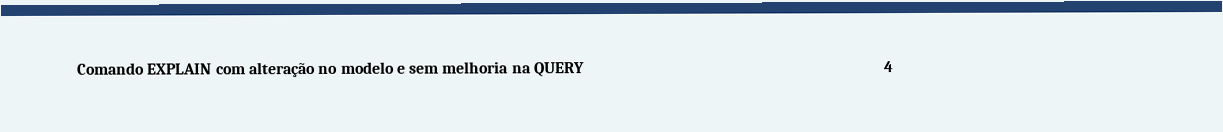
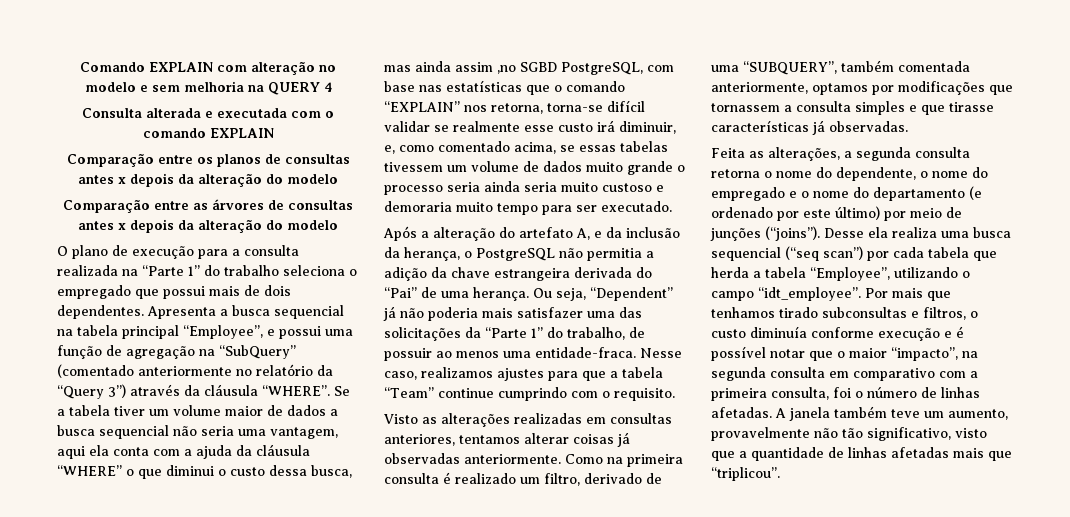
(894, 67) none -> [82,108,334,118] [142,128,274,138] [66,154,350,167] [78,173,338,187] [63,199,353,213] [78,219,338,233] [57,245,299,259] [57,265,357,276] [57,285,291,299] [57,305,344,319] [57,325,353,339] [57,345,296,359] [57,364,333,378] [57,384,350,399] [57,405,338,416] [57,425,338,439] [57,444,310,459] [57,465,352,479] [384,61,674,75] [384,80,625,95] [384,100,645,114] [384,120,676,134] [384,141,668,154] [384,161,685,175] [384,181,664,195] [384,201,672,215] [383,226,680,241] [384,247,654,261] [384,267,652,281] [384,287,673,301] [383,306,642,321] [384,327,645,341] [384,347,682,361] [384,367,663,381] [384,387,675,401] [384,413,672,427] [384,432,630,447] [384,453,683,467] [384,472,662,486] [711,60,970,75] [711,81,1013,95] [711,101,994,115] [711,120,908,135] [711,147,970,161] [711,167,988,181] [711,186,982,201] [711,206,962,221] [710,226,1011,241] [711,246,997,261] [711,267,970,281] [711,287,951,301] [711,307,978,320] [711,326,964,341] [711,346,978,361] [711,367,978,381] [711,387,980,401] [711,406,1008,421] [711,427,987,441] [711,447,1012,461] [711,467,780,481] // Consulta alterada e executada com o comando EXPLAIN // Comparação entre os planos de consultas antes x depois da alteração do modelo // Comparação entre as árvores de consultas antes x depois da alteração do modelo // O plano de execução para a consulta realizada na “Parte 1” do trabalho seleciona o empregado que possui mais de dois dependentes. Apresenta a busca sequencial na tabela principal “Employee”, e possui uma função de agregação na “SubQuery” (comentado anteriormente no relatório da “Query 3”) através da cláusula “WHERE”. Se a tabela tiver um volume maior de dados a busca sequencial não seria uma vantagem, aqui ela conta com a ajuda da cláusula “WHERE” o que diminui o custo dessa busca, mas ainda assim ,no SGBD PostgreSQL, com base nas estatísticas que o comando “EXPLAIN” nos retorna, torna-se difícil validar se realmente esse custo irá diminuir, e, como comentado acima, se essas tabelas tivessem um volume de dados muito grande o processo seria ainda seria muito custoso e demoraria muito tempo para ser executado. // Após a alteração do artefato A, e da inclusão da herança, o PostgreSQL não permitia a adição da chave estrangeira derivada do “Pai” de uma herança. Ou seja, “Dependent” já não poderia mais satisfazer uma das solicitações da “Parte 1” do trabalho, de possuir ao menos uma entidade-fraca. Nesse caso, realizamos ajustes para que a tabela “Team” continue cumprindo com o requisito. // Visto as alterações realizadas em consultas anteriores, tentamos alterar coisas já observadas anteriormente. Como na primeira consulta é realizado um filtro, derivado de uma “SUBQUERY”, também comentada anteriormente, optamos por modificações que tornassem a consulta simples e que tirasse características já observadas. // Feita as alterações, a segunda consulta retorna o nome do dependente, o nome do empregado e o nome do departamento (e ordenado por este último) por meio de junções (“joins”). Desse ela realiza uma busca sequencial (“seq scan”) por cada tabela que herda a tabela “Employee”, utilizando o campo “idt_employee”. Por mais que tenhamos tirado subconsultas e filtros, o custo diminuía conforme execução e é possível notar que o maior “impacto”, na segunda consulta em comparativo com a primeira consulta, foi o número de linhas afetadas. A janela também teve um aumento, provavelmente não tão significativo, visto que a quantidade de linhas afetadas mais que “triplicou”.

